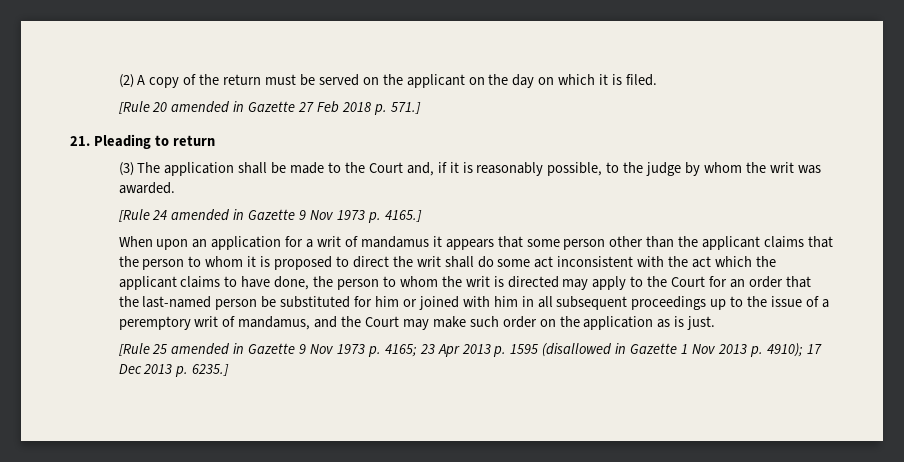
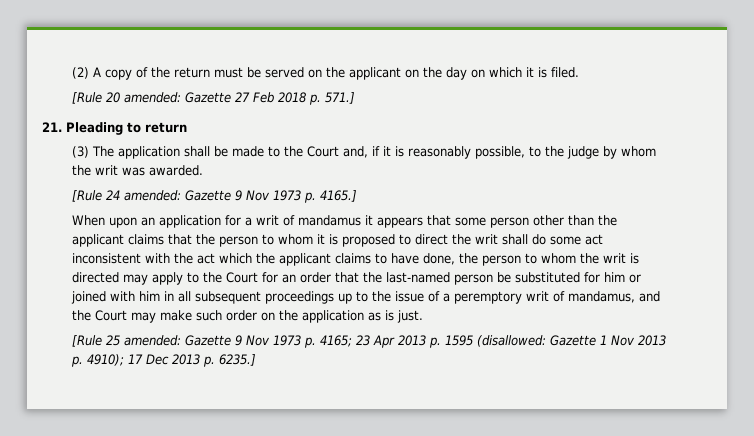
[171,101,245,113] amended in -> [123,92,181,103] amended:
[171,209,245,221] amended in -> [123,190,181,201] amended:
[171,343,245,355] amended in -> [123,335,181,346] amended:
[542,343,627,357] (disallowed in -> [476,335,546,347] (disallowed:

